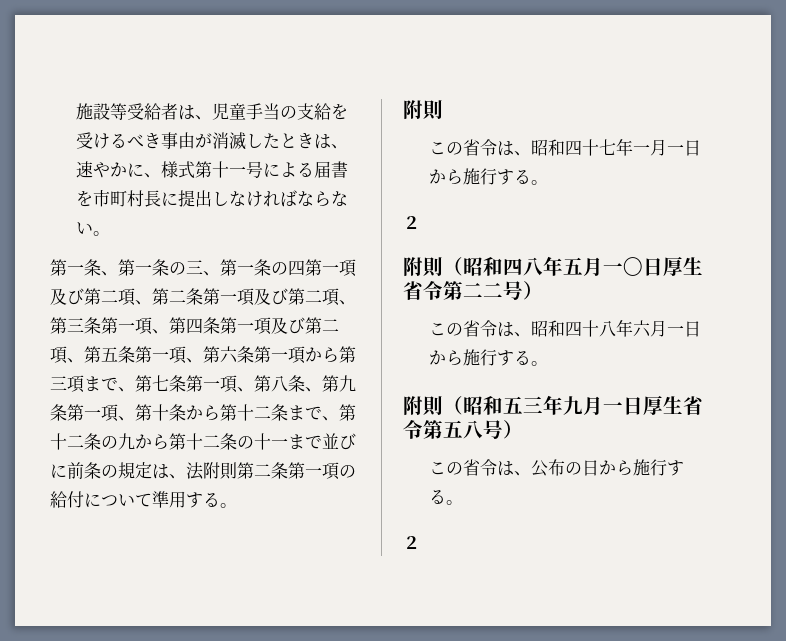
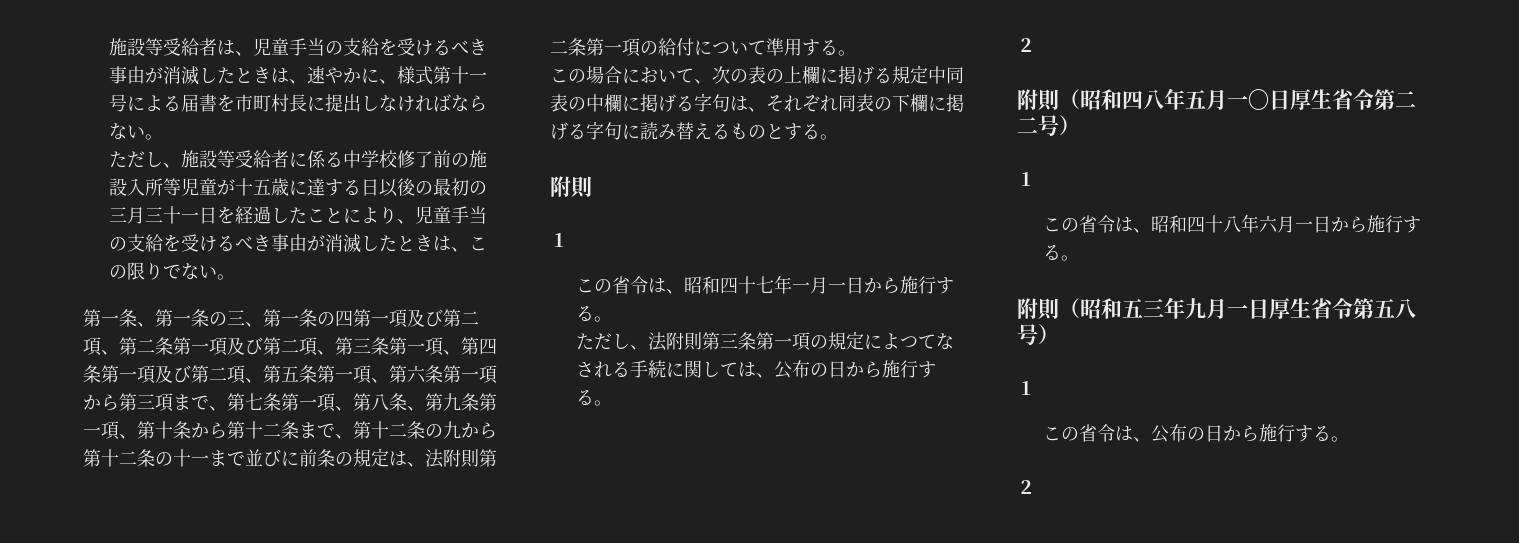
(110, 233) none -> [108,150,487,168] [108,178,487,197] [108,206,487,224] [108,234,487,253] [108,262,235,280] // ただし、施設等受給者に係る中学校修了前の施設入所等児童が十五歳に達する日以後の最初の三月三十一日を経過したことにより、児童手当の支給を受けるべき事由が消滅したときは、この限りでない。
[403,100,443,120] // 附則 -> [550,65,964,84] [550,93,964,112] [550,121,838,140] [550,176,592,198] [550,233,568,247] // この場合において、次の表の上欄に掲げる規定中同表の中欄に掲げる字句は、それぞれ同表の下欄に掲げる字句に読み替えるものとする。 // 附則 // １
(548, 182) none -> [575,331,954,351] [575,360,936,379] [575,390,612,406] // ただし、法附則第三条第一項の規定によつてなされる手続に関しては、公布の日から施行する。
(543, 290) none -> [1017,172,1035,186] // １
(523, 429) none -> [1017,381,1035,395] // １

